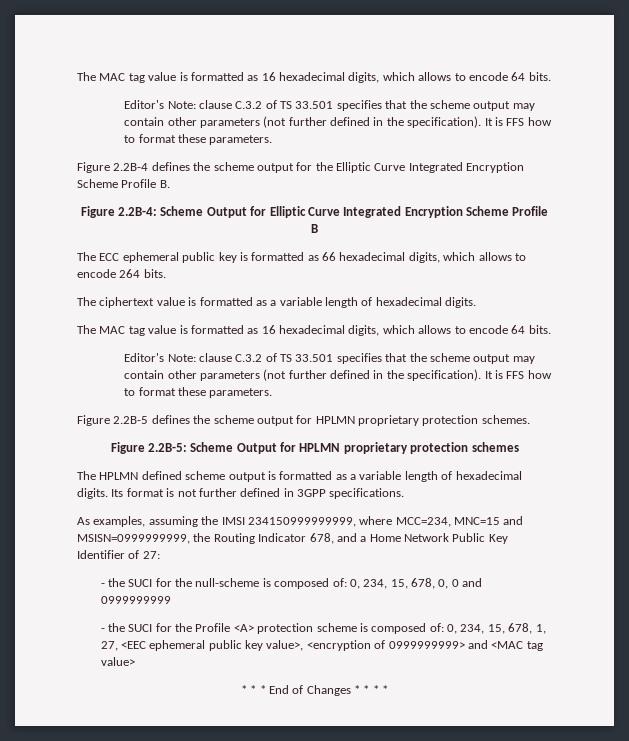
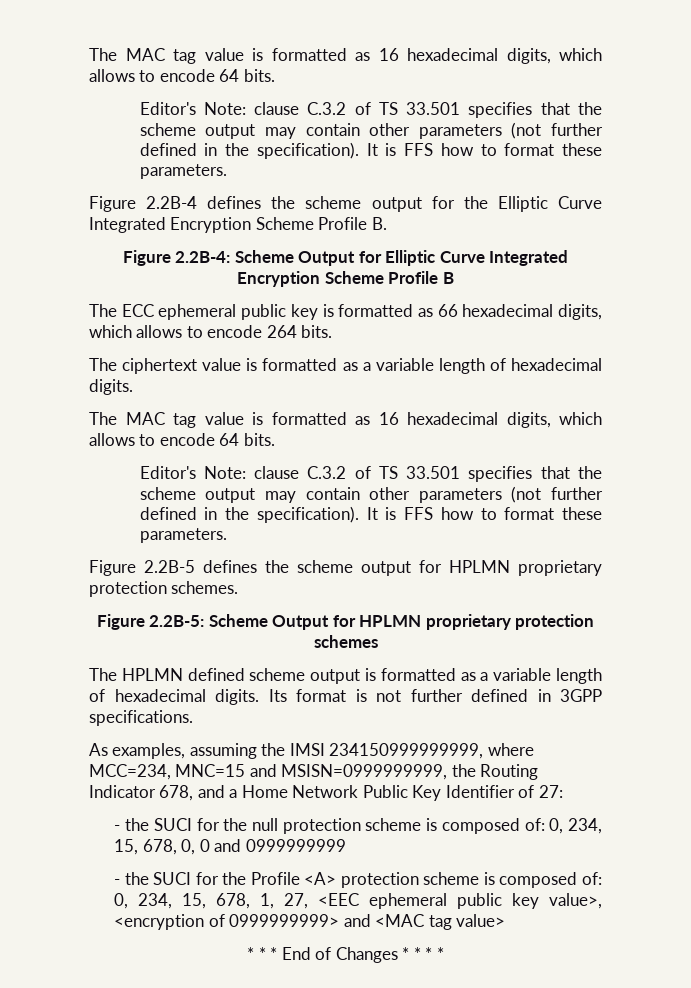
[195,578,260,587] null-scheme -> [251,818,422,834] null protection scheme

